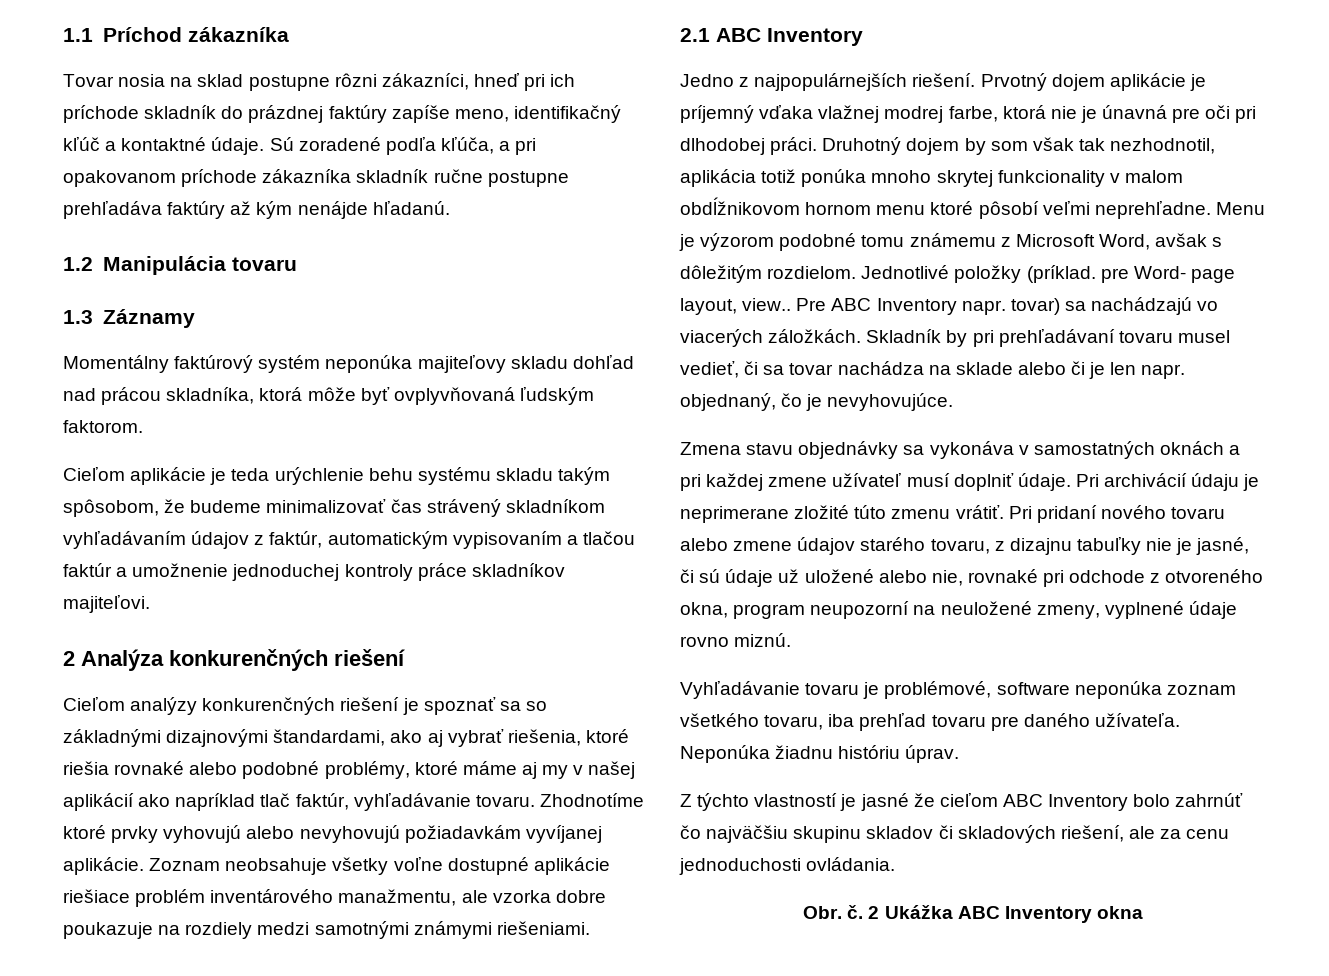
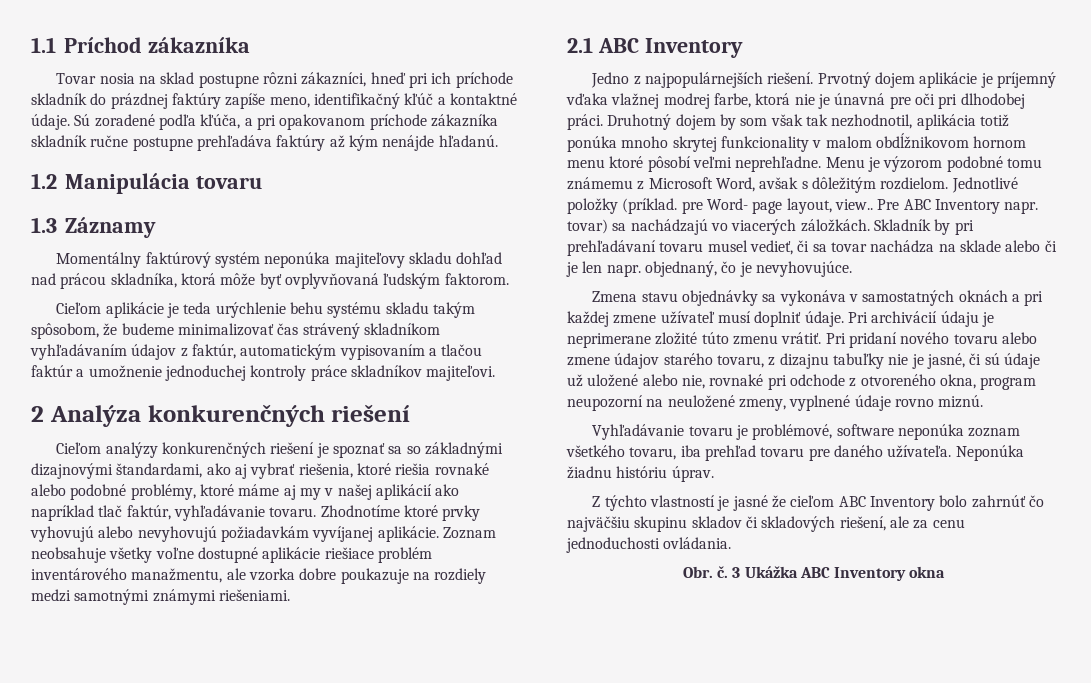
[868,906,880,919] 2 -> [732,567,741,578] 3

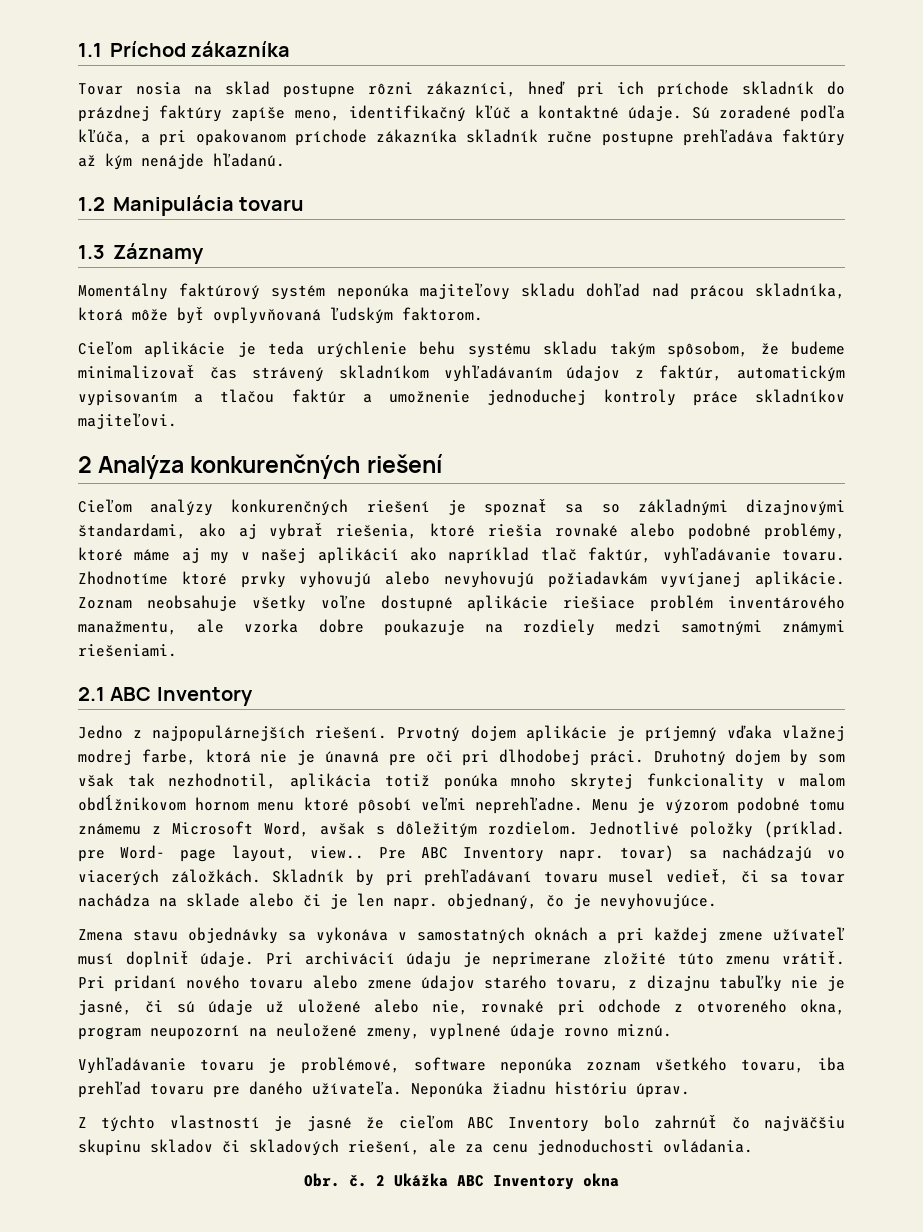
[732,567,741,578] 3 -> [376,1175,385,1186] 2

